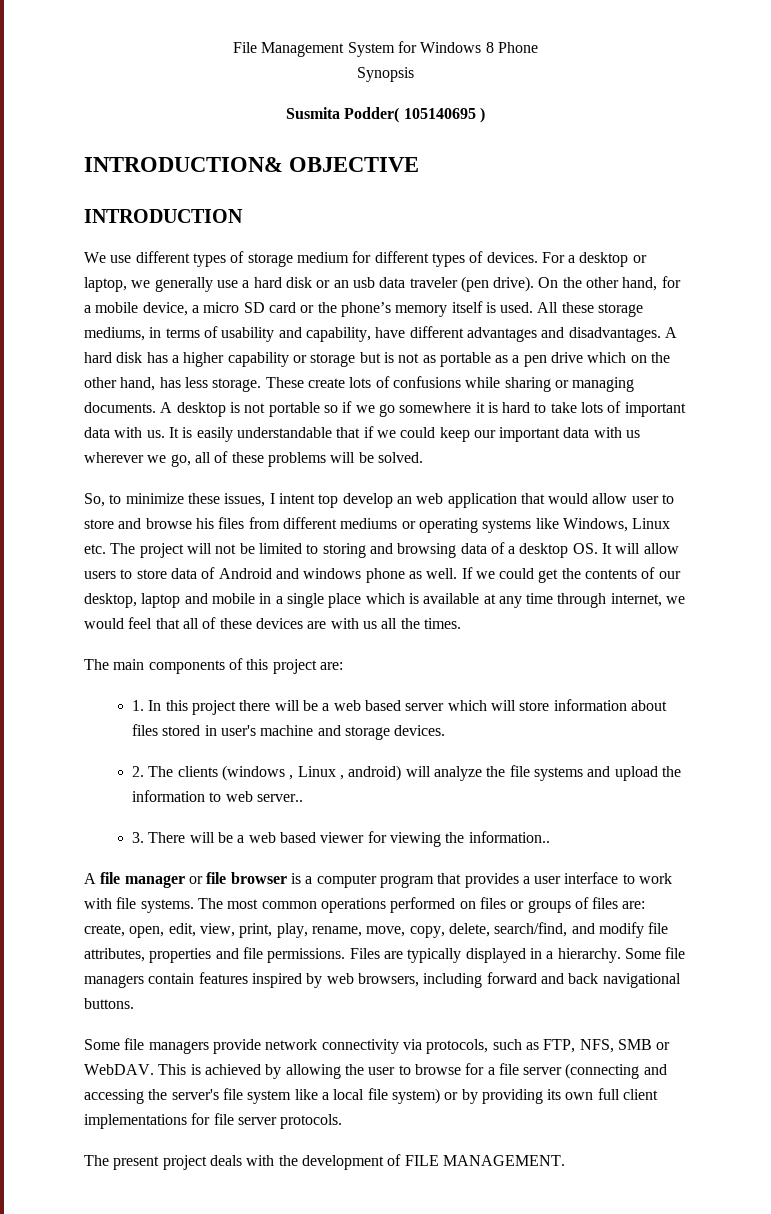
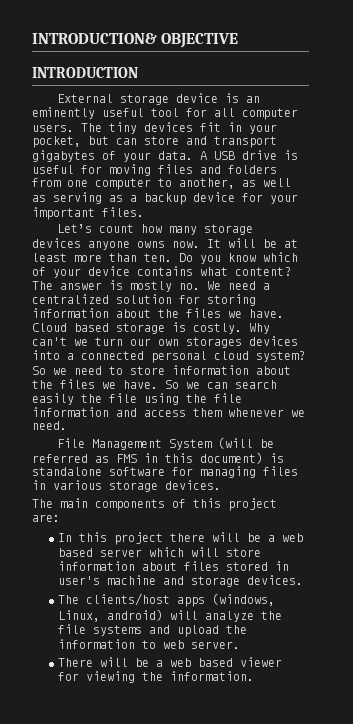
[233,41,538,57] [357,67,414,82] [286,107,485,123] [84,157,420,172] [84,209,243,223] [84,251,647,267] [84,276,681,292] [84,301,644,317] [84,326,677,342] [84,352,671,367] [84,376,635,392] [84,401,686,417] [84,426,641,442] [84,451,423,467] [84,493,675,508] [84,517,671,533] [84,542,679,558] [84,567,681,583] [84,593,686,608] [84,617,461,629] File Management System for Windows 8 Phone // Synopsis // Susmita Podder( 105140695 ) // INTRODUCTION& OBJECTIVE // INTRODUCTION // We use different types of storage medium for different types of devices. For a desktop or laptop, we generally use a hard disk or an usb data traveler (pen drive). On the other hand, for a mobile device, a micro SD card or the phone’s memory itself is used. All these storage mediums, in terms of usability and capability, have different advantages and disadvantages. A hard disk has a higher capability or storage but is not as portable as a pen drive which on the other hand, has less storage. These create lots of confusions while sharing or managing documents. A desktop is not portable so if we go somewhere it is hard to take lots of important data with us. It is easily understandable that if we could keep our important data with us wherever we go, all of these problems will be solved. // So, to minimize these issues, I intent top develop an web application that would allow user to store and browse his files from different mediums or operating systems like Windows, Linux etc. The project will not be limited to storing and browsing data of a desktop OS. It will allow users to store data of Android and windows phone as well. If we could get the contents of our desktop, laptop and mobile in a single place which is available at any time through internet, we would feel that all of these devices are with us all the times. -> [32,33,239,48] [32,67,138,78] [57,93,261,105] [32,107,298,120] [32,122,277,134] [32,136,277,148] [32,150,298,162] [32,164,277,176] [32,178,291,190] [32,192,298,205] [32,207,144,220] [57,224,254,235] [32,238,298,250] [32,252,298,264] [32,266,291,278] [32,280,270,292] [32,294,256,306] [32,308,284,318] [32,322,270,334] [32,336,298,348] [32,350,305,363] [32,365,291,375] [32,379,277,389] [32,393,242,405] [32,407,305,417] [32,421,67,430] [57,437,275,450] [32,452,284,464] [32,466,298,478] [32,480,221,492] INTRODUCTION& OBJECTIVE // INTRODUCTION // External storage device is an eminently useful tool for all computer users. The tiny devices fit in your pocket, but can store and transport gigabytes of your data. A USB drive is useful for moving files and folders from one computer to another, as well as serving as a backup device for your important files. // Let’s count how many storage devices anyone owns now. It will be at least more than ten. Do you know which of your device contains what content? The answer is mostly no. We need a centralized solution for storing information about the files we have. Cloud based storage is costly. Why can't we turn our own storages devices into a connected personal cloud system? So we need to store information about the files we have. So we can search easily the file using the file information and access them whenever we need. // File Management System (will be referred as FMS in this document) is standalone software for managing files in various storage devices.
[132,700,145,711] 1. -> (60, 518) none
[132,765,345,781] 2. The clients (windows , Linux , -> [58,593,276,607] [58,610,101,622] The clients/host apps (windows, Linux,
[257,794,304,802] [132,832,145,843] server.. // 3. -> [191,641,241,649] server. //
[468,831,550,843] [84,872,673,888] [84,897,646,913] [84,922,669,938] [84,947,686,963] [84,972,681,988] [84,998,134,1009] [84,1038,671,1054] [84,1063,667,1079] [84,1088,659,1104] [84,1113,343,1129] [84,1154,565,1170] information.. // A file manager or file browser is a computer program that provides a user interface to work with file systems. The most common operations performed on files or groups of files are: create, open, edit, view, print, play, rename, move, copy, delete, search/find, and modify file attributes, properties and file permissions. Files are typically displayed in a hierarchy. Some file managers contain features inspired by web browsers, including forward and back navigational buttons. // Some file managers provide network connectivity via protocols, such as FTP, NFS, SMB or WebDAV. This is achieved by allowing the user to browse for a file server (connecting and accessing the server's file system like a local file system) or by providing its own full client implementations for file server protocols. // The present project deals with the development of FILE MANAGEMENT. -> [170,671,255,681] information.

